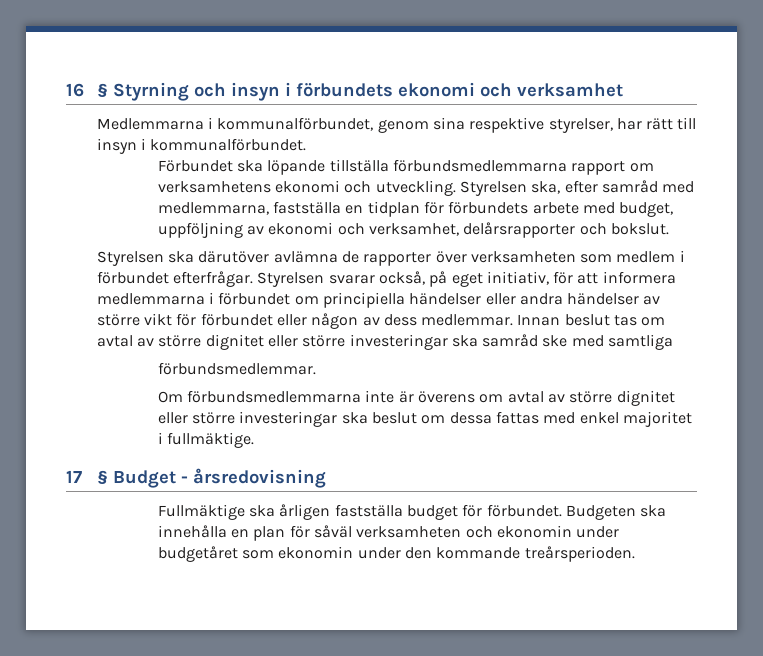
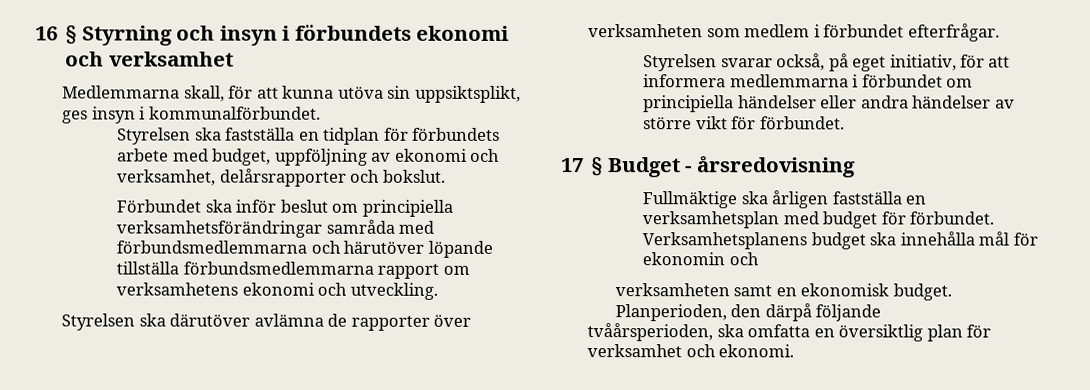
[207,117,697,133] [96,138,307,154] [157,159,654,175] [157,180,695,196] [157,202,269,215] i kommunalförbundet, genom sina respektive styrelser, har rätt till insyn i kommunalförbundet. // Förbundet ska löpande tillställa förbundsmedlemmarna rapport om verksamhetens ekonomi och utveckling. Styrelsen ska, efter samråd med medlemmarna, -> [183,85,521,103] [62,106,321,124] [117,127,222,145] skall, för att kunna utöva sin uppsiktsplikt, ges insyn i kommunalförbundet. // Styrelsen ska
(669, 229) none -> [116,199,453,217] [116,219,435,238] [116,240,493,258] [116,261,470,279] [116,282,438,300] // Förbundet ska inför beslut om principiella verksamhetsförändringar samråda med förbundsmedlemmarna och härutöver löpande tillställa förbundsmedlemmarna rapport om verksamhetens ekonomi och utveckling.
(253, 279) none -> (1000, 32) //
[200,313,666,329] [96,334,674,350] [157,362,316,375] [157,390,675,406] [157,411,692,427] [157,432,255,448] förbundet eller någon av dess medlemmar. Innan beslut tas om avtal av större dignitet eller större investeringar ska samråd ske med samtliga // förbundsmedlemmar. // Om förbundsmedlemmarna inte är överens om avtal av större dignitet eller större investeringar ska beslut om dessa fattas med enkel majoritet i fullmäktige. -> [759,116,845,130] förbundet.
[407,504,667,520] [157,525,620,541] [157,546,635,562] budget för förbundet. Budgeten ska innehålla en plan för såväl verksamheten och ekonomin under budgetåret som ekonomin under den kommande treårsperioden. -> [905,195,927,205] [642,211,995,229] [642,231,1038,250] [642,252,759,266] [614,283,952,301] [614,303,882,322] [587,323,992,342] [587,344,795,358] en verksamhetsplan med budget för förbundet. Verksamhetsplanens budget ska innehålla mål för ekonomin och // verksamheten samt en ekonomisk budget. Planperioden, den därpå följande // tvåårsperioden, ska omfatta en översiktlig plan för verksamhet och ekonomi.

